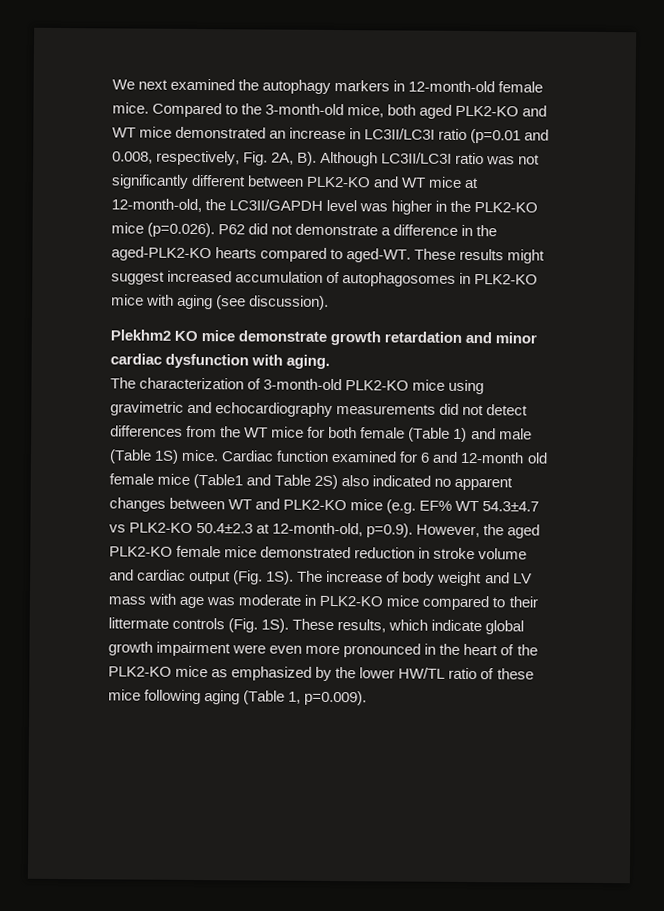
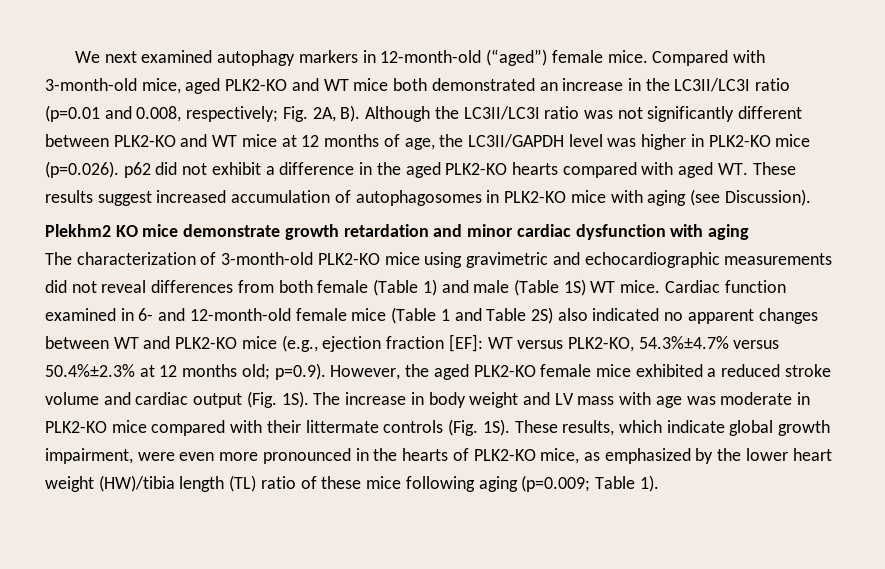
[238,79,260,91] the -> (213, 56) none
(496, 86) none -> [486,49,548,66] (“aged”)
[225,103,263,115] to the -> [732,50,765,63] with
[387,104,417,116] both -> (181, 86) none
(173, 132) none -> [393,78,428,91] both
(362, 134) none -> [645,78,670,91] the
[156,150,241,166] respectively, -> [186,106,279,122] respectively;
(379, 159) none -> [434,106,459,119] the
[111,198,202,213] 12-month-old, -> [301,134,435,150] 12 months of age,
[450,200,472,213] the -> (704, 140) none
[218,223,379,236] P62 did not demonstrate -> [123,162,261,178] p62 did not exhibit
[111,246,412,263] aged-PLK2-KO hearts compared to aged-WT. -> [405,162,748,178] aged PLK2-KO hearts compared with aged WT.
[507,249,546,264] might -> (93, 196) none
[249,295,330,310] discussion). -> [724,189,811,206] Discussion).
[286,354,331,369] aging. -> [707,224,749,240] aging
[215,402,334,418] echocardiography -> [584,252,720,268] echocardiographic
[486,404,529,416] detect -> [101,280,147,293] reveal
[220,426,326,438] the WT mice for -> (274, 286) none
(180, 456) none -> [590,281,616,293] WT
[399,451,548,464] [109,473,244,489] for 6 and 12-month old female mice (Table1 -> [120,307,450,324] in 6- and 12-month-old female mice (Table 1
[386,499,540,514] [109,522,364,537] (e.g. EF% WT 54.3±4.7 vs PLK2-KO 50.4±2.3 at 12-month-old, -> [281,334,780,352] [45,364,270,380] (e.g., ejection fraction [EF]: WT versus PLK2-KO, 54.3%±4.7% versus 50.4%±2.3% at 12 months old;
[260,546,431,559] demonstrated reduction in -> [635,364,781,377] exhibited a reduced
[386,571,401,583] of -> [410,392,424,405] in
[492,597,506,608] to -> [230,420,263,433] with
[156,641,232,657] impairment -> [45,448,133,464] impairment,
[463,643,538,656] [108,665,209,678] heart of the PLK2-KO mice -> [402,448,580,464] hearts of PLK2-KO mice,
[398,667,446,679] HW/TL -> [792,448,832,461] [45,475,257,492] heart weight (HW)/tibia length (TL)
[243,690,368,706] (Table 1, p=0.009). -> [521,475,659,492] (p=0.009; Table 1).

